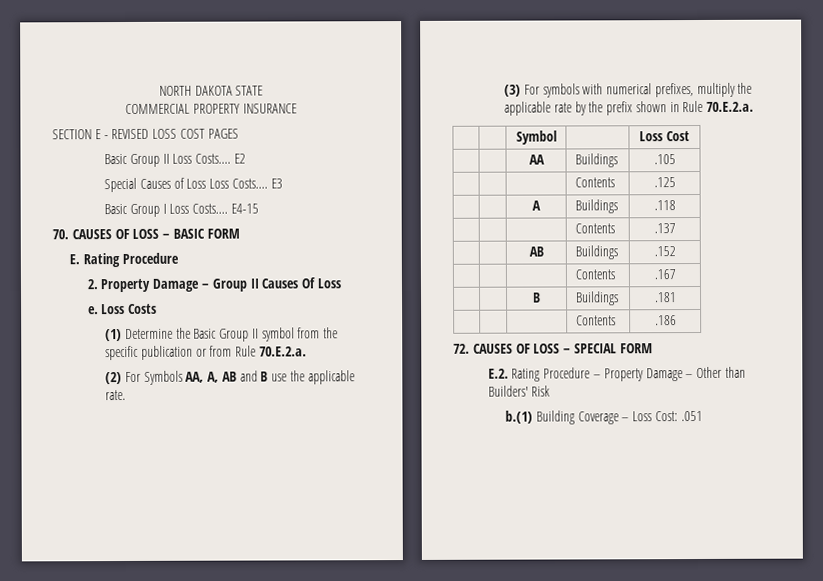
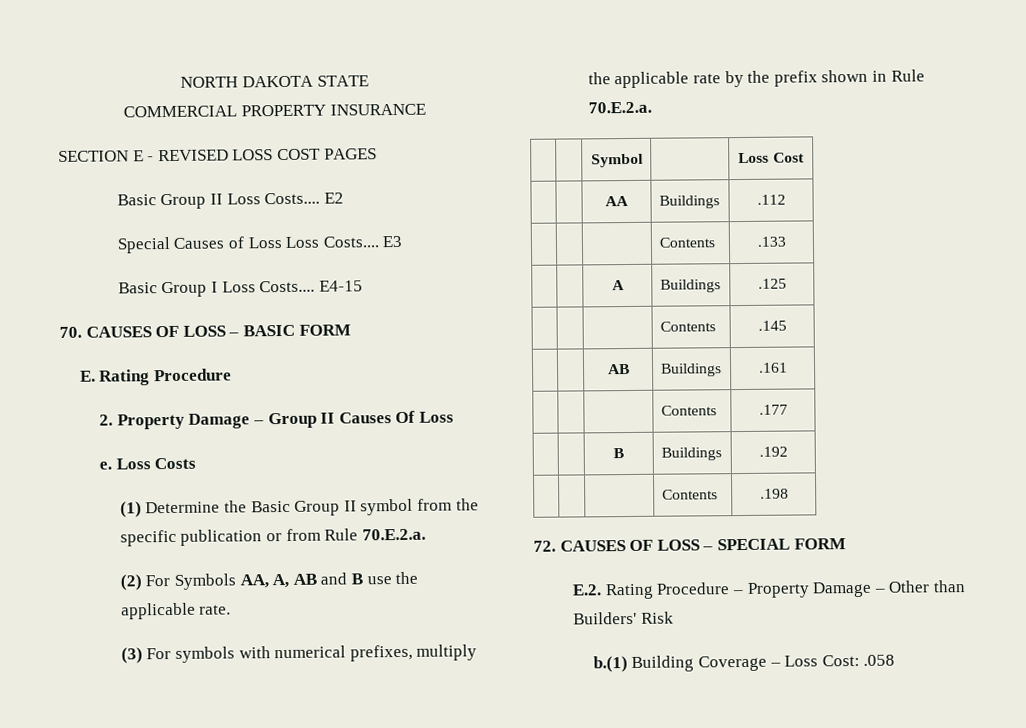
[653,154,676,165] [574,177,615,188] [653,177,676,188] .105 // | | | Contents | .125 -> [756,194,786,205] [658,237,715,248] [756,236,786,247] .112 // | | | Contents | .133
[653,200,676,211] [574,223,615,234] [653,223,676,234] .118 // | | | Contents | .137 -> [757,278,787,289] [659,321,716,332] [757,320,787,331] .125 // | | | Contents | .145
[653,246,676,257] [574,269,615,280] [653,269,676,280] .152 // | | | Contents | .167 -> [757,362,788,373] [660,405,717,416] [758,404,788,415] .161 // | | | Contents | .177
[654,292,677,303] [575,315,616,326] [654,315,677,326] .181 // | | | Contents | .186 -> [758,446,788,457] [661,489,718,500] [759,488,789,499] .192 // | | | Contents | .198
[680,410,703,422] .051 -> [863,654,896,666] .058

